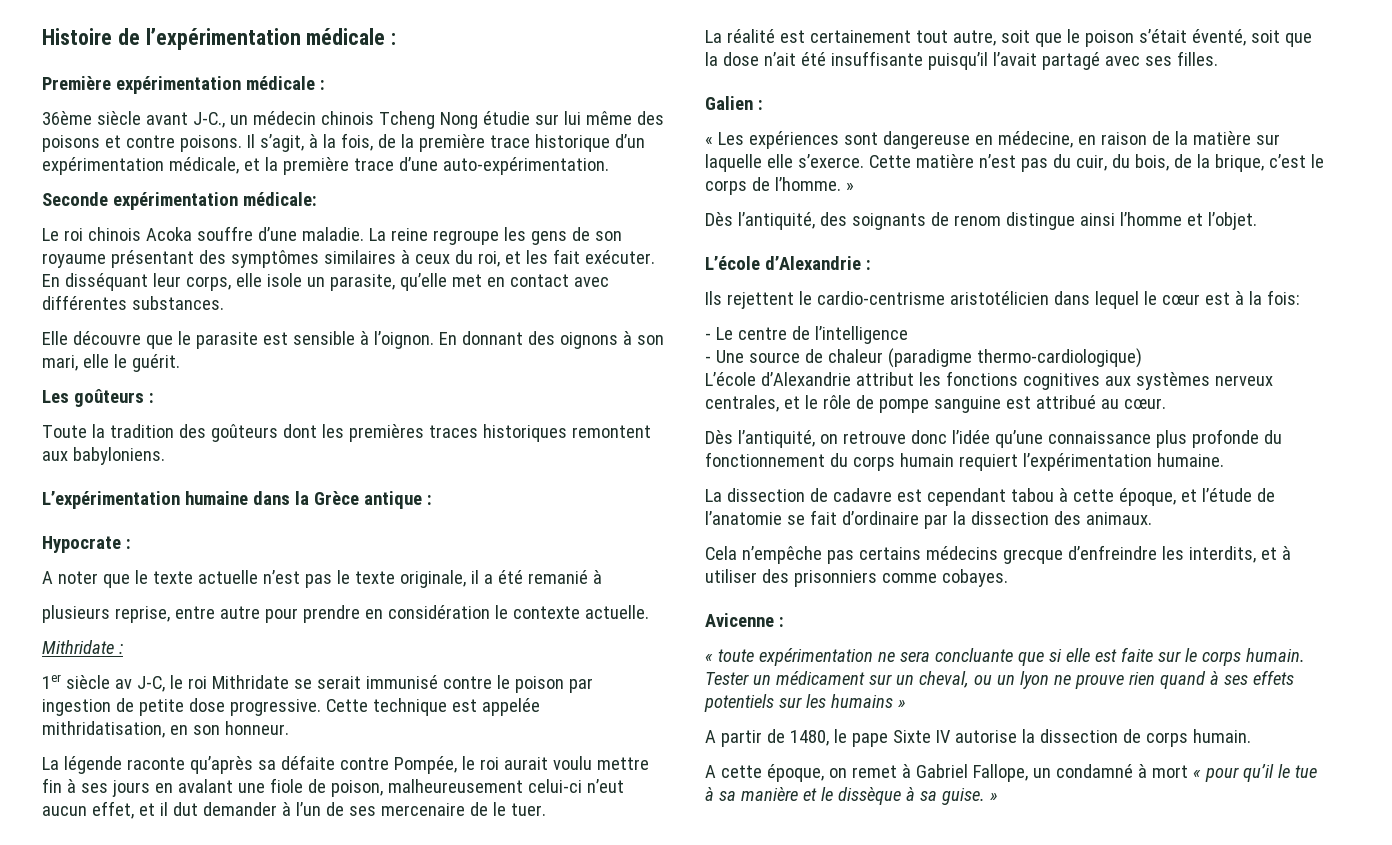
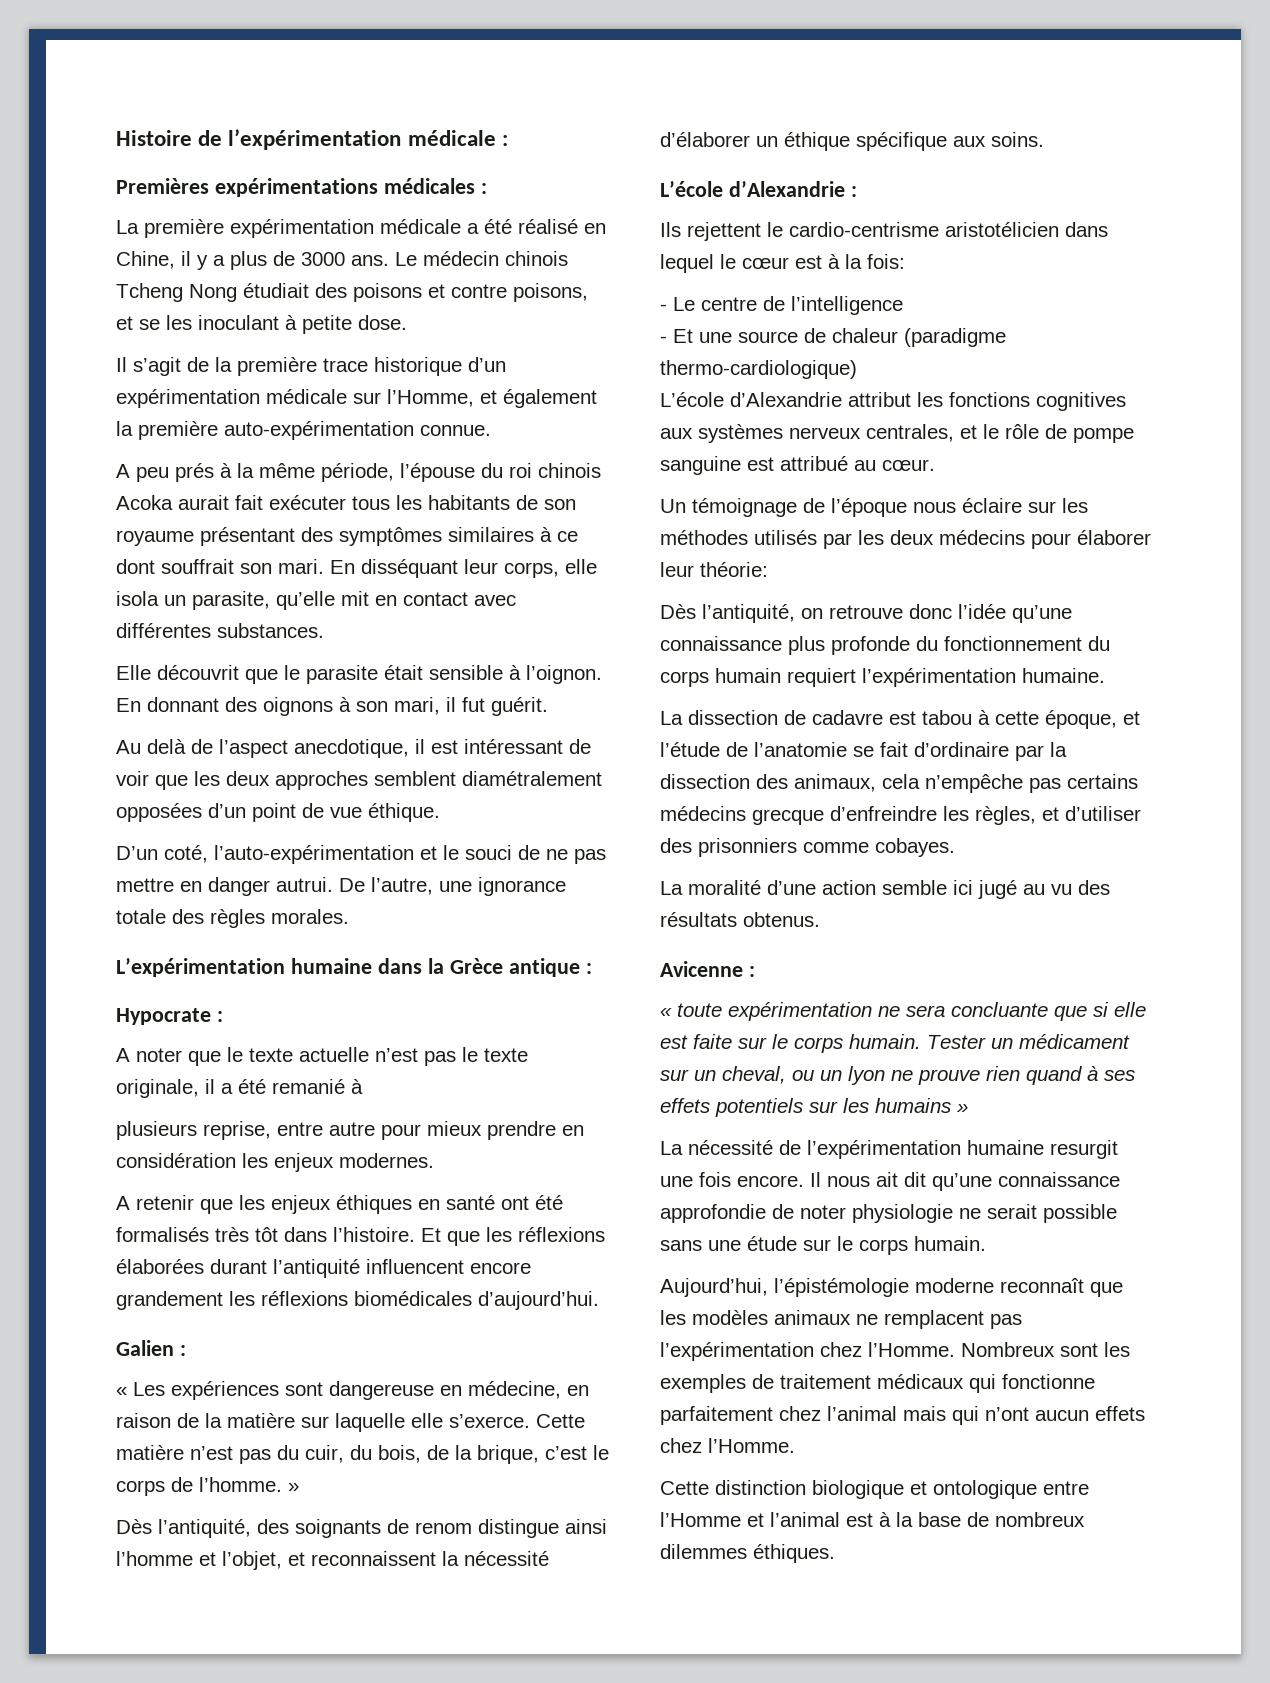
[42,76,325,94] [42,111,664,129] [42,133,373,152] Première expérimentation médicale : // 36ème siècle avant J-C., un médecin chinois Tcheng Nong étudie sur lui même des poisons et contre poisons. Il s’agit, à la fois, -> [116,178,487,197] [116,219,606,238] [116,251,568,270] [116,283,588,302] [116,315,407,334] [116,357,181,376] Premières expérimentations médicales : // La première expérimentation médicale a été réalisé en Chine, il y a plus de 3000 ans. Le médecin chinois Tcheng Nong étudiait des poisons et contre poisons, et se les inoculant à petite dose. // Il s’agit
[168,157,609,175] [42,192,317,210] [42,226,567,245] médicale, et la première trace d’une auto-expérimentation. // Seconde expérimentation médicale: // Le roi chinois Acoka souffre d’une maladie. La reine regroupe les gens -> [266,389,597,408] [116,421,491,440] [116,463,601,482] [116,495,510,510] médicale sur l’Homme, et également la première auto-expérimentation connue. // A peu prés à la même période, l’épouse du roi chinois Acoka aurait fait exécuter tous les habitants
[414,249,655,267] ceux du roi, et les fait exécuter. -> [557,531,578,542] [116,559,324,574] ce dont souffrait son mari.
[266,273,302,287] isole -> [116,591,159,606] isola
[451,274,482,287] met -> [341,591,369,606] mit
[72,331,141,345] découvre -> [157,665,239,680] découvrit
[262,332,288,345] est -> [384,665,423,680] était
[82,354,127,368] elle le -> [446,697,485,712] il fut
[42,389,154,407] [42,424,651,442] [42,447,165,465] Les goûteurs : // Toute la tradition des goûteurs dont les premières traces historiques remontent aux babyloniens. -> [116,739,591,758] [116,771,602,790] [116,803,440,822] [116,845,606,864] [116,877,566,896] [116,909,349,928] Au delà de l’aspect anecdotique, il est intéressant de voir que les deux approches semblent diamétralement opposées d’un point de vue éthique. // D’un coté, l’auto-expérimentation et le souci de ne pas mettre en danger autrui. De l’autre, une ignorance totale des règles morales.
(298, 615) none -> [427,1121,482,1136] mieux
[494,605,649,619] [42,640,123,654] [42,674,593,693] [42,698,540,716] [42,721,289,738] [42,755,649,774] [42,778,624,797] [42,801,546,819] [705,29,1312,47] [705,51,1218,70] le contexte actuelle. // Mithridate : // 1er siècle av J-C, le roi Mithridate se serait immunisé contre le poison par ingestion de petite dose progressive. Cette technique est appelée mithridatisation, en son honneur. // La légende raconte qu’après sa défaite contre Pompée, le roi aurait voulu mettre fin à ses jours en avalant une fiole de poison, malheureusement celui-ci n’eut aucun effet, et il dut demander à l’un de ses mercenaire de le tuer. // La réalité est certainement tout autre, soit que le poison s’était éventé, soit que la dose n’ait été insuffisante puisqu’il l’avait partagé avec ses filles. -> [242,1153,434,1172] [116,1195,563,1214] [116,1227,605,1246] [116,1259,531,1278] [116,1291,599,1310] les enjeux modernes. // A retenir que les enjeux éthiques en santé ont été formalisés très tôt dans l’histoire. Et que les réflexions élaborées durant l’antiquité influencent encore grandement les réflexions biomédicales d’aujourd’hui.
[1207,212,1257,230] l’objet. -> [222,1551,549,1570] [660,132,1044,151] l’objet, et reconnaissent la nécessité d’élaborer un éthique spécifique aux soins.
[715,350,744,363] Une -> [673,329,732,343] Et une
(1166, 403) none -> [660,498,1088,517] [660,530,1151,549] [660,562,768,577] // Un témoignage de l’époque nous éclaire sur les méthodes utilisés par les deux médecins pour élaborer leur théorie:
[926,488,1006,506] cependant -> (916, 718) none
[1085,512,1152,525] [705,546,737,560] animaux. // Cela -> [794,774,920,792] animaux, cela
[1188,546,1291,563] [705,569,757,583] interdits, et à utiliser -> [975,806,1141,825] règles, et d’utiliser
(1008, 578) none -> [660,880,1110,899] [660,912,820,927] // La moralité d’une action semble ici jugé au vu des résultats obtenus.
[705,729,1251,747] [705,764,1317,782] [705,787,998,805] A partir de 1480, le pape Sixte IV autorise la dissection de corps humain. // A cette époque, on remet à Gabriel Fallope, un condamné à mort « pour qu’il le tue à sa manière et le dissèque à sa guise. » -> [660,1140,1118,1159] [660,1172,1120,1191] [660,1204,1117,1223] [660,1236,986,1255] [660,1278,1123,1297] [660,1310,1022,1329] [660,1342,1130,1361] [660,1374,1095,1393] [660,1406,1145,1425] [660,1438,795,1453] [660,1480,1089,1499] [660,1512,1085,1527] [660,1544,835,1563] La nécessité de l’expérimentation humaine resurgit une fois encore. Il nous ait dit qu’une connaissance approfondie de noter physiologie ne serait possible sans une étude sur le corps humain. // Aujourd’hui, l’épistémologie moderne reconnaît que les modèles animaux ne remplacent pas l’expérimentation chez l’Homme. Nombreux sont les exemples de traitement médicaux qui fonctionne parfaitement chez l’animal mais qui n’ont aucun effets chez l’Homme. // Cette distinction biologique et ontologique entre l’Homme et l’animal est à la base de nombreux dilemmes éthiques.

